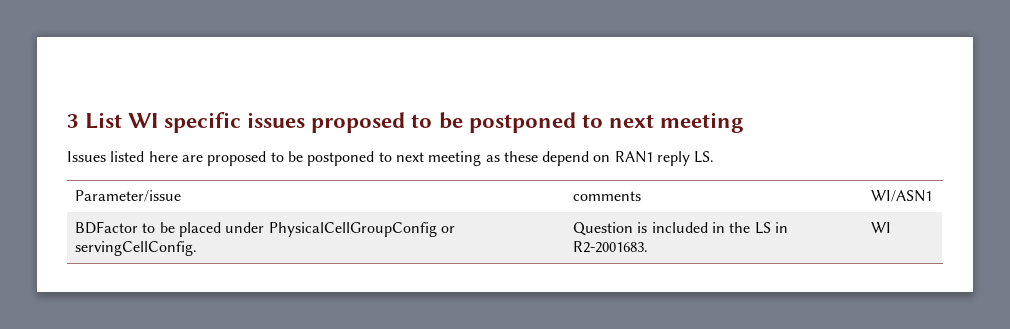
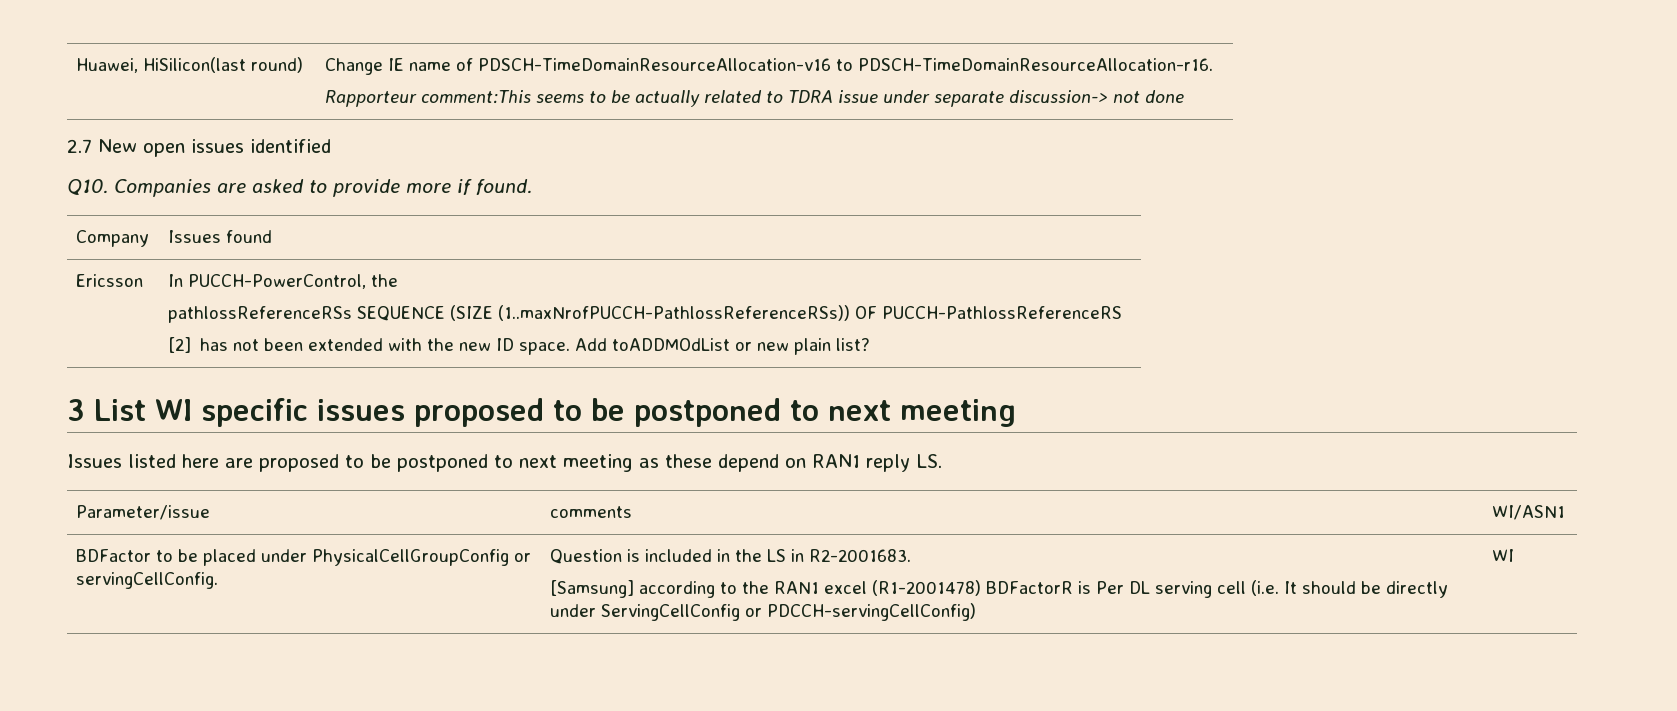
(67, 121) none -> [76,57,304,73] [325,58,1214,75] [325,90,1185,107] [67,139,331,157] [67,179,532,197] [76,230,150,247] [168,230,273,243] [76,274,144,287] [168,274,399,289] [168,305,1123,323] [168,337,871,355] Huawei, HiSilicon(last round) | Change IE name of PDSCH-TimeDomainResourceAllocation-v16 to PDSCH-TimeDomainResourceAllocation-r16. // Rapporteur comment:This seems to be actually related to TDRA issue under separate discussion-> not done // 2.7 New open issues identified // Q10. Companies are asked to provide more if found. // Company | Issues found // Ericsson | In PUCCH-PowerControl, the // pathlossReferenceRSs SEQUENCE (SIZE (1..maxNrofPUCCH-PathlossReferenceRSs)) OF PUCCH-PathlossReferenceRS // [2] has not been extended with the new ID space. Add toADDMOdList or new plain list? //
(649, 247) none -> [550,580,1449,598] [550,603,977,621] // [Samsung] according to the RAN1 excel (R1-2001478) BDFactorR is Per DL serving cell (i.e. It should be directly under ServingCellConfig or PDCCH-servingCellConfig)

